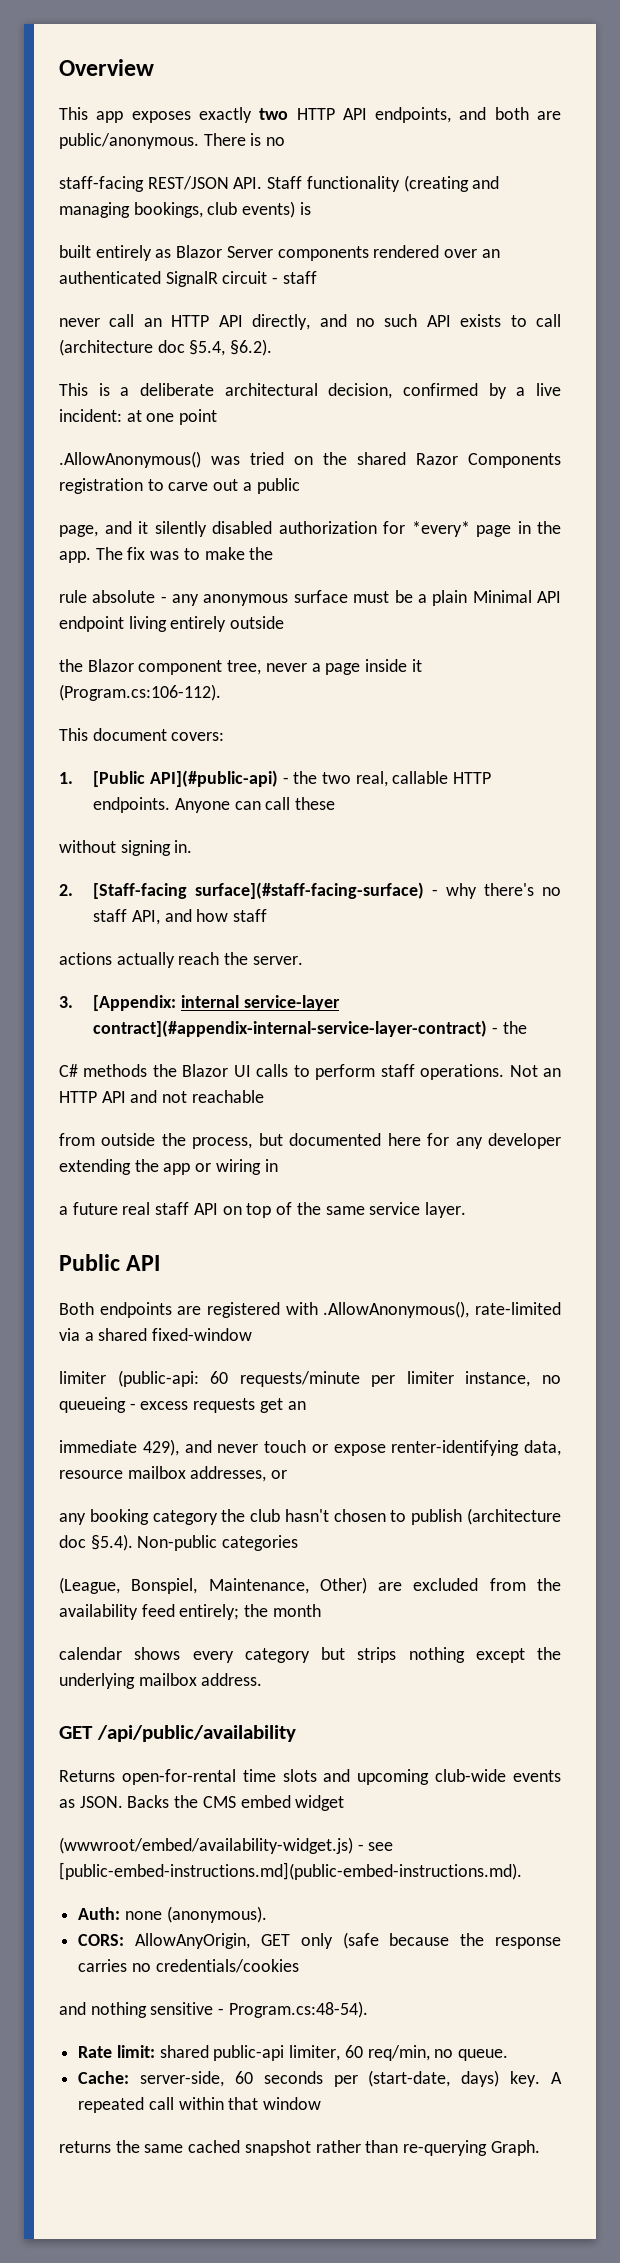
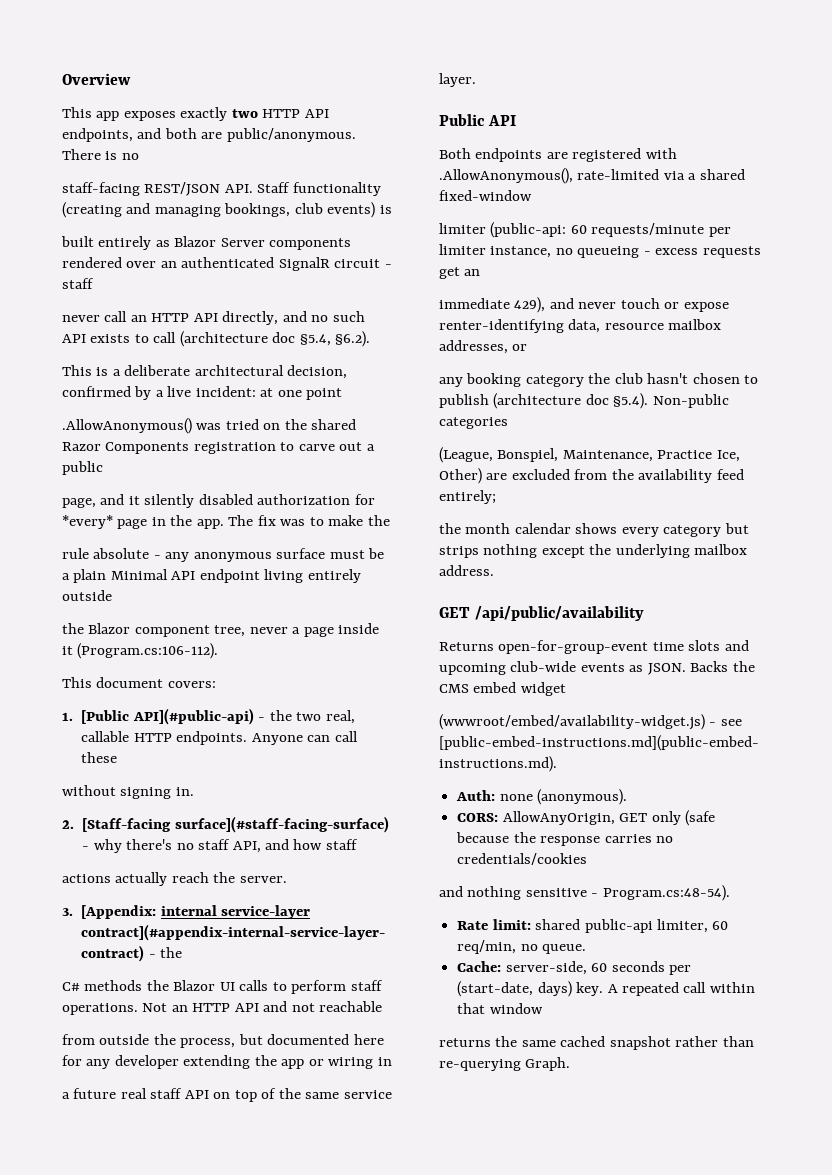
(309, 1586) none -> [657,450,740,462] Practice Ice,
(240, 1612) none -> (496, 497) //
(321, 1610) // -> (511, 528) none
[121,1769,236,1785] open-for-rental -> [498,640,649,654] open-for-group-event

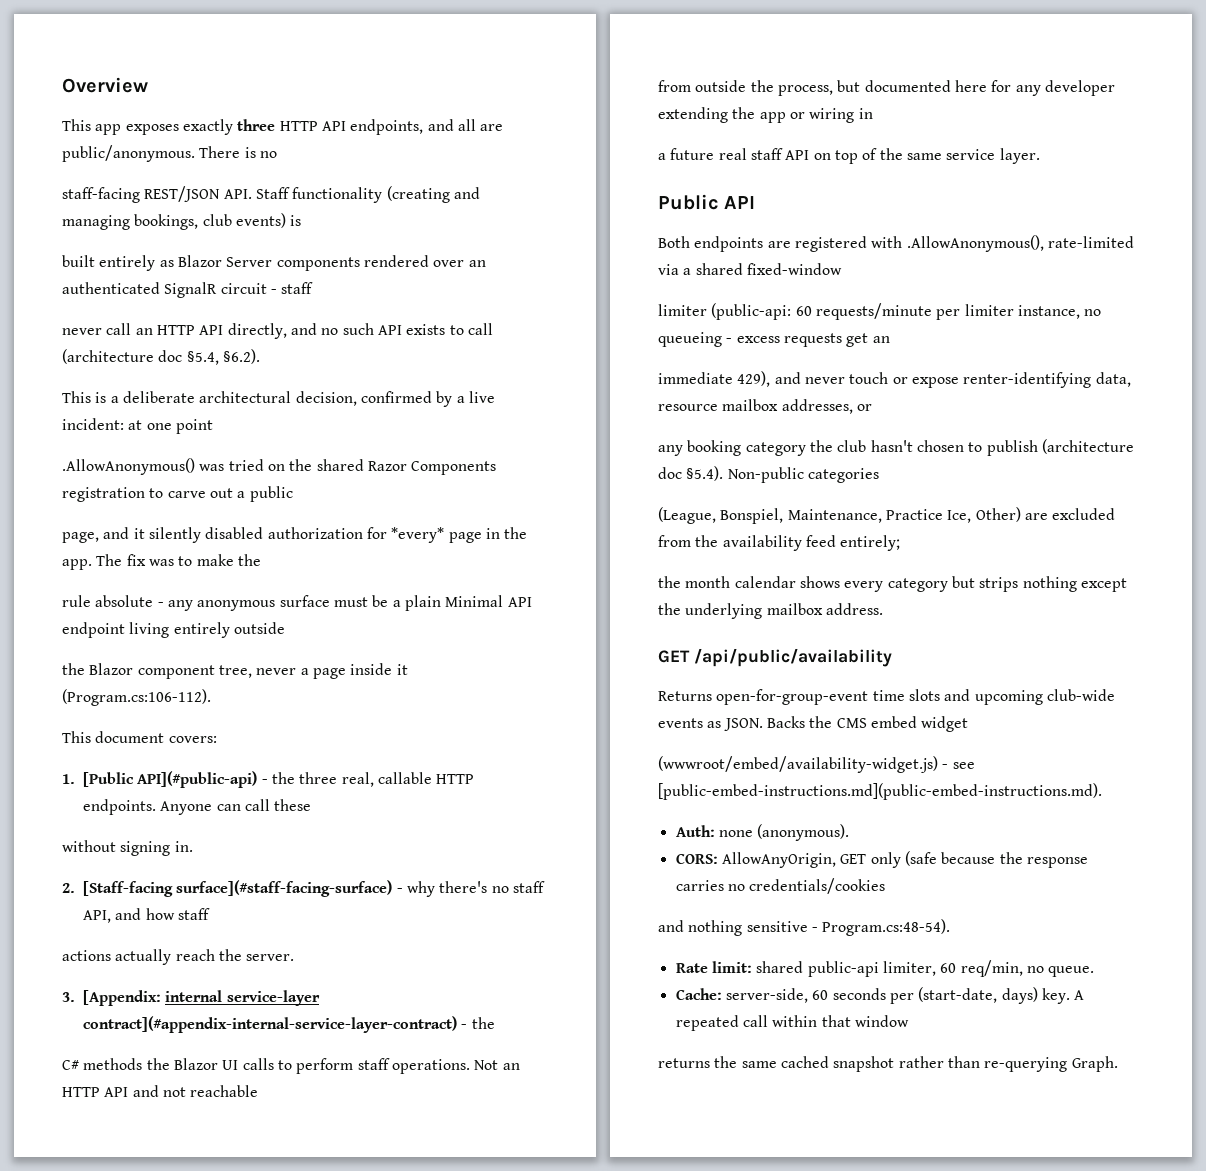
[231,109,258,118] two -> [237,119,276,131] three
[164,128,197,139] both -> [457,119,476,131] all
[296,712,322,721] two -> [299,772,338,784] three

